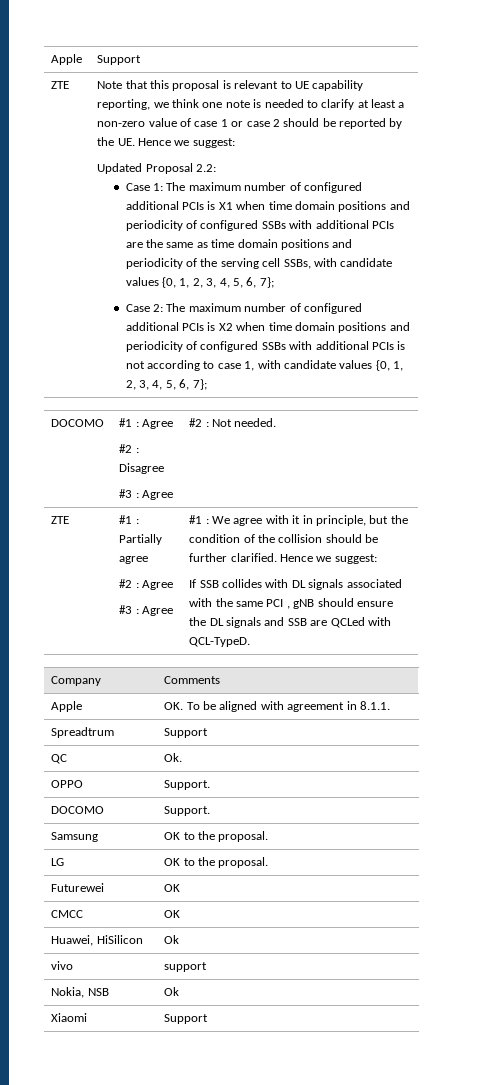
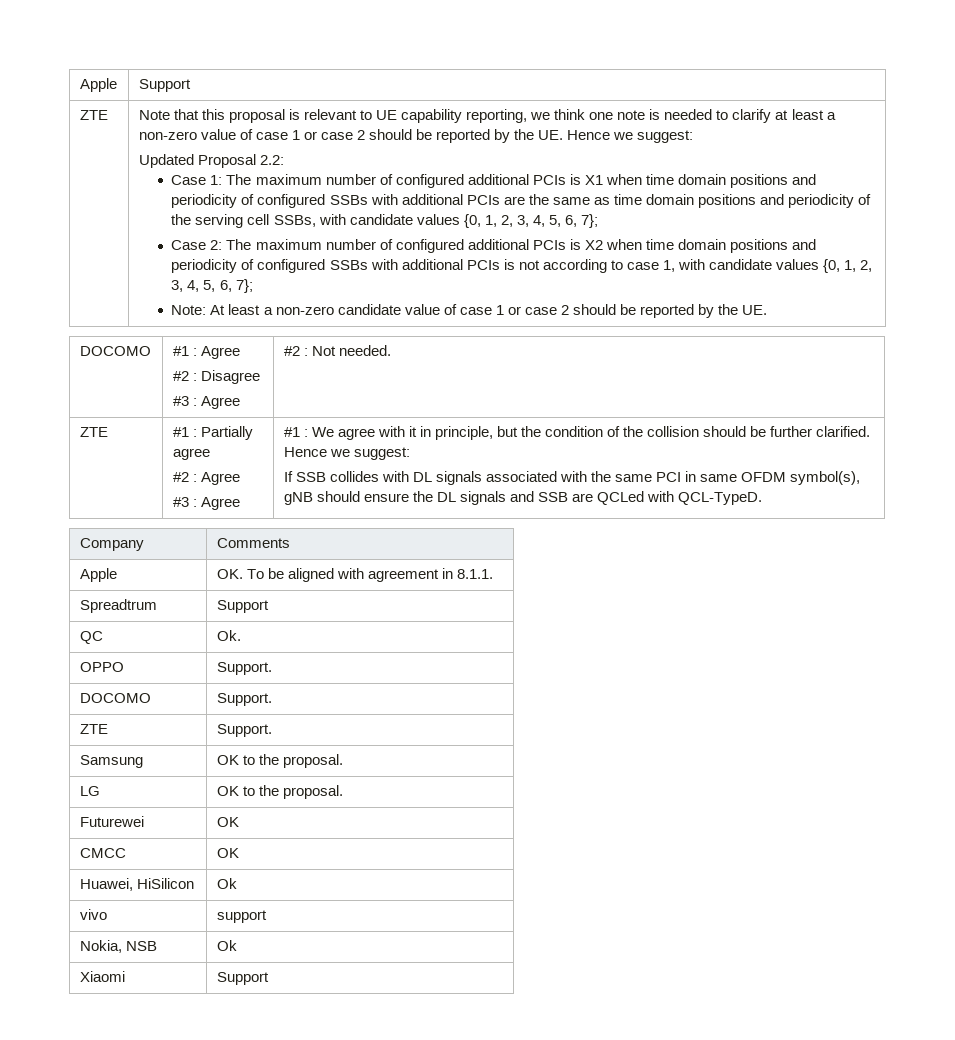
(207, 384) none -> [171,304,768,318] // Note: At least a non-zero candidate value of case 1 or case 2 should be reported by the UE.
[286,606,290,609] , -> [685,471,861,485] in same OFDM symbol(s),
(211, 811) none -> [79,724,108,734] [216,724,272,737] // ZTE | Support.

